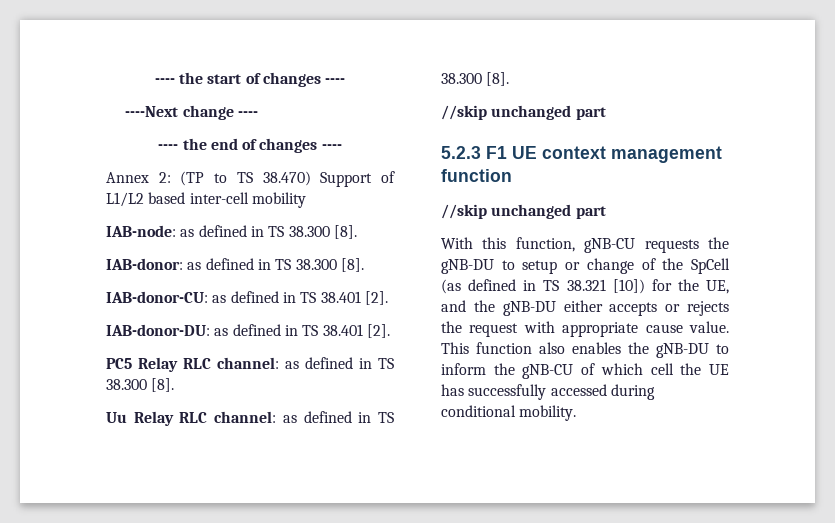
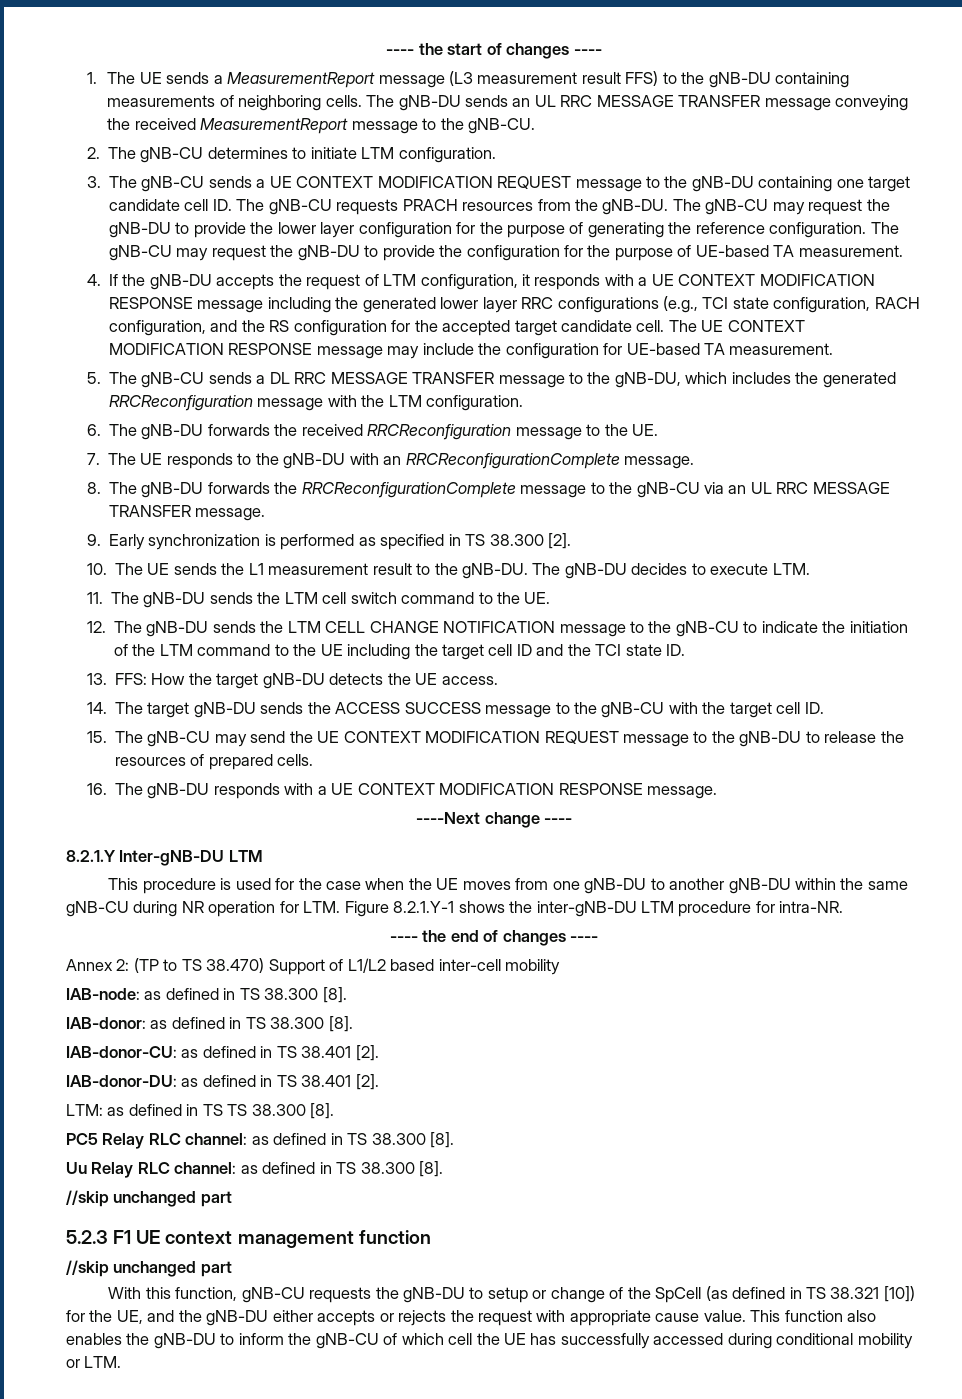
[125,105,259,120] ----Next change ---- -> [86,71,850,88] [107,95,909,111] [107,118,535,134] [86,147,496,163] [86,176,911,192] [108,199,890,215] [108,222,899,238] [108,245,903,261] [86,274,875,290] [108,296,920,313] [108,320,805,336] [108,343,834,359] [86,372,896,388] [108,395,524,411] [86,424,658,440] [86,453,694,469] [86,482,890,498] [108,505,266,521] [86,533,571,550] [86,563,810,579] [86,592,551,608] [86,621,908,637] [113,644,686,660] [86,673,498,689] [86,702,824,718] [86,731,904,747] [114,754,314,770] [86,783,717,799] [416,812,572,828] [66,850,263,866] [108,878,908,894] [66,901,844,917] 1. The UE sends a MeasurementReport message (L3 measurement result FFS) to the gNB-DU containing measurements of neighboring cells. The gNB-DU sends an UL RRC MESSAGE TRANSFER message conveying the received MeasurementReport message to the gNB-CU. // 2. The gNB-CU determines to initiate LTM configuration. // 3. The gNB-CU sends a UE CONTEXT MODIFICATION REQUEST message to the gNB-DU containing one target candidate cell ID. The gNB-CU requests PRACH resources from the gNB-DU. The gNB-CU may request the gNB-DU to provide the lower layer configuration for the purpose of generating the reference configuration. The gNB-CU may request the gNB-DU to provide the configuration for the purpose of UE-based TA measurement. // 4. If the gNB-DU accepts the request of LTM configuration, it responds with a UE CONTEXT MODIFICATION RESPONSE message including the generated lower layer RRC configurations (e.g., TCI state configuration, RACH configuration, and the RS configuration for the accepted target candidate cell. The UE CONTEXT MODIFICATION RESPONSE message may include the configuration for UE-based TA measurement. // 5. The gNB-CU sends a DL RRC MESSAGE TRANSFER message to the gNB-DU, which includes the generated RRCReconfiguration message with the LTM configuration. // 6. The gNB-DU forwards the received RRCReconfiguration message to the UE. // 7. The UE responds to the gNB-DU with an RRCReconfigurationComplete message. // 8. The gNB-DU forwards the RRCReconfigurationComplete message to the gNB-CU via an UL RRC MESSAGE TRANSFER message. // 9. Early synchronization is performed as specified in TS 38.300 [2]. // 10. The UE sends the L1 measurement result to the gNB-DU. The gNB-DU decides to execute LTM. // 11. The gNB-DU sends the LTM cell switch command to the UE. // 12. The gNB-DU sends the LTM CELL CHANGE NOTIFICATION message to the gNB-CU to indicate the initiation of the LTM command to the UE including the target cell ID and the TCI state ID. // 13. FFS: How the target gNB-DU detects the UE access. // 14. The target gNB-DU sends the ACCESS SUCCESS message to the gNB-CU with the target cell ID. // 15. The gNB-CU may send the UE CONTEXT MODIFICATION REQUEST message to the gNB-DU to release the resources of prepared cells. // 16. The gNB-DU responds with a UE CONTEXT MODIFICATION RESPONSE message. // ----Next change ---- // 8.2.1.Y Inter-gNB-DU LTM // This procedure is used for the case when the UE moves from one gNB-DU to another gNB-DU within the same gNB-CU during NR operation for LTM. Figure 8.2.1.Y-1 shows the inter-gNB-DU LTM procedure for intra-NR.
(390, 331) none -> [66,1103,335,1119] // LTM: as defined in TS TS 38.300 [8].
[519,405,577,421] mobility. -> [857,1333,913,1349] [66,1356,122,1368] mobility or LTM.

